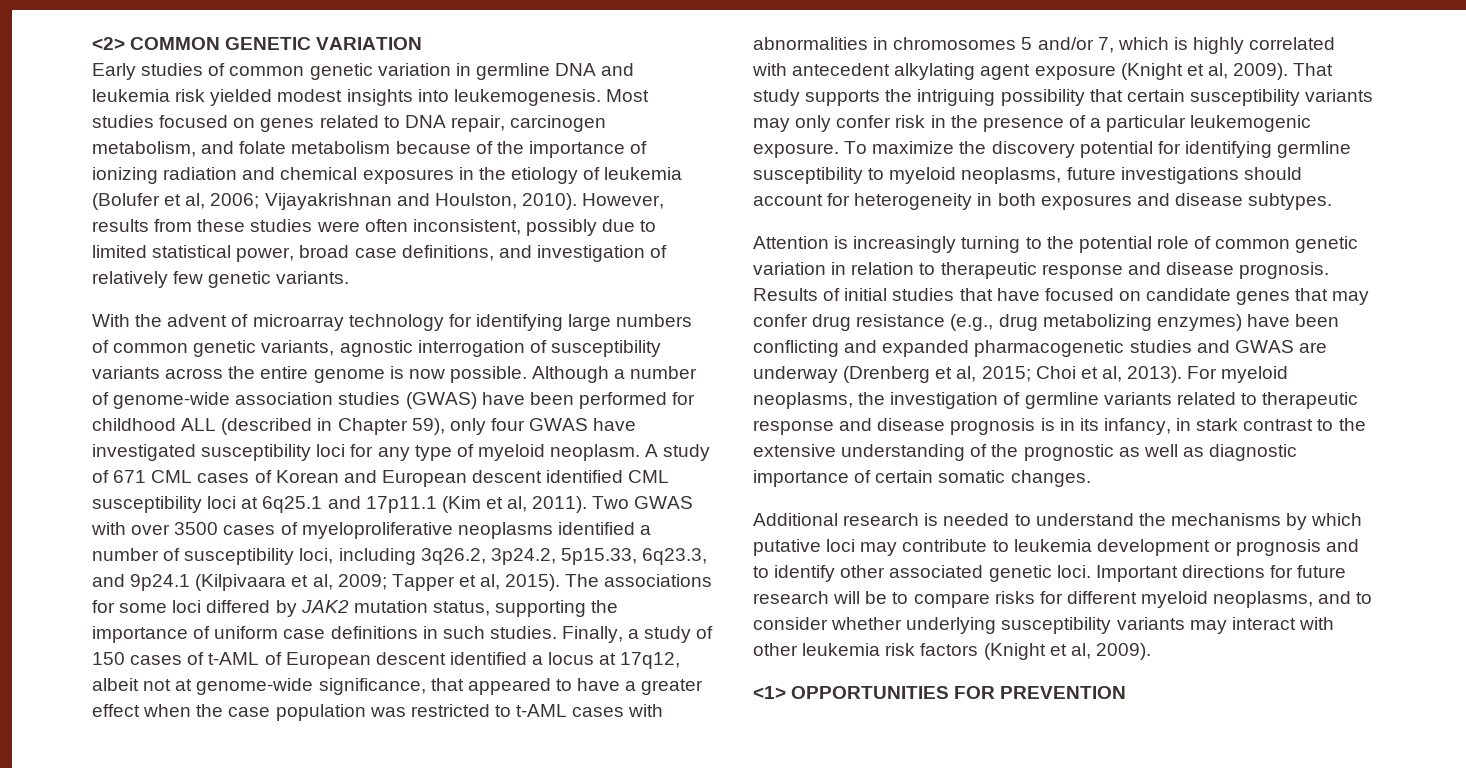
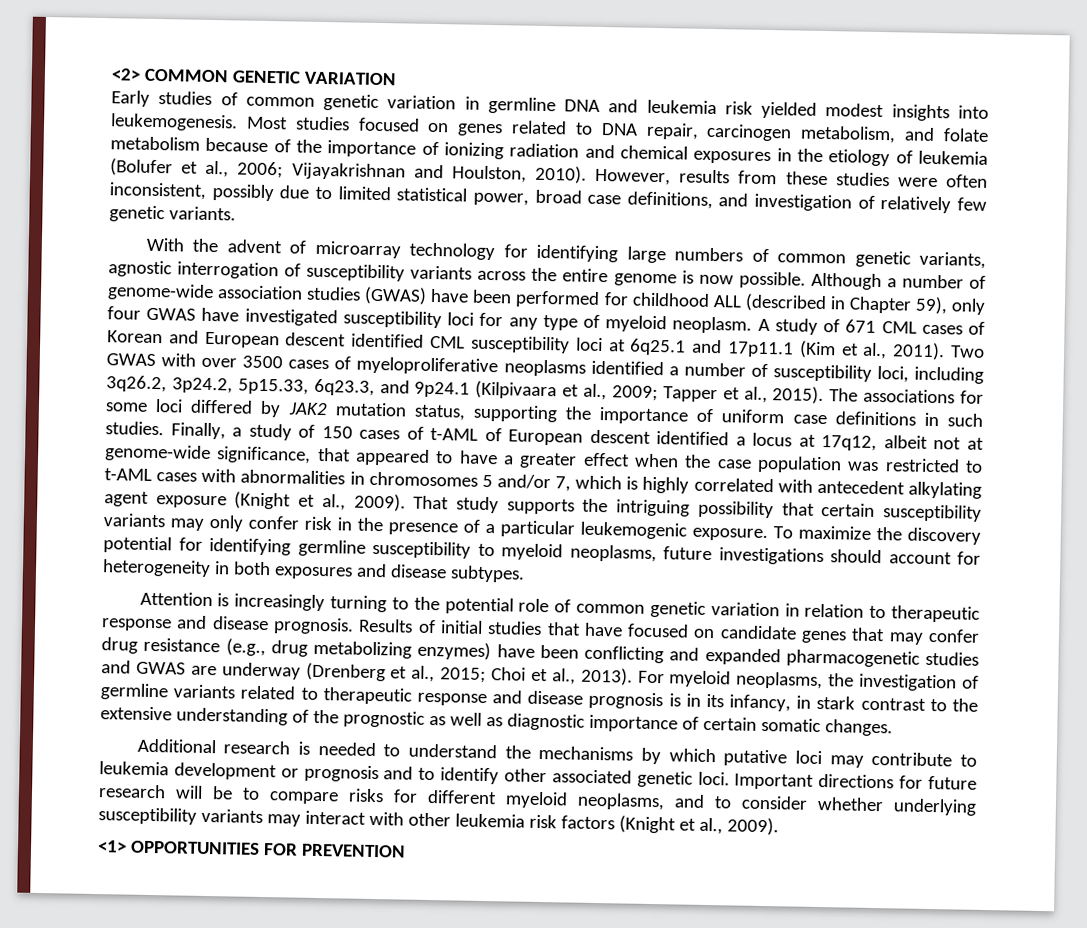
[185,193,206,209] al, -> [205,160,230,178] al.,
[507,496,528,512] al, -> [862,342,888,360] al.,
[312,574,333,590] al, -> [583,383,607,401] al.,
[480,574,501,590] al, -> [743,386,768,404] al.,
[1207,63,1228,79] al, -> [321,494,346,511] al.,
[956,366,977,382] al, -> [411,665,436,683] al.,
[1101,366,1122,382] al, -> [551,668,576,685] al.,
[1070,643,1091,659] al, -> [698,817,723,835] al.,

